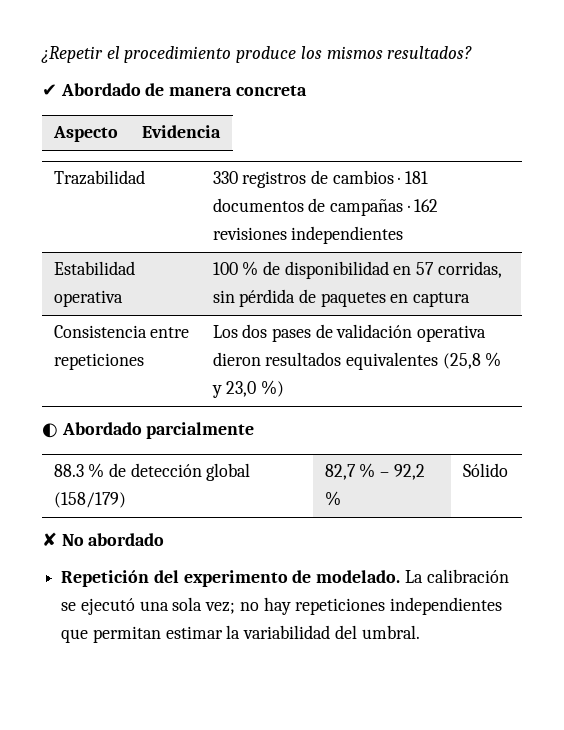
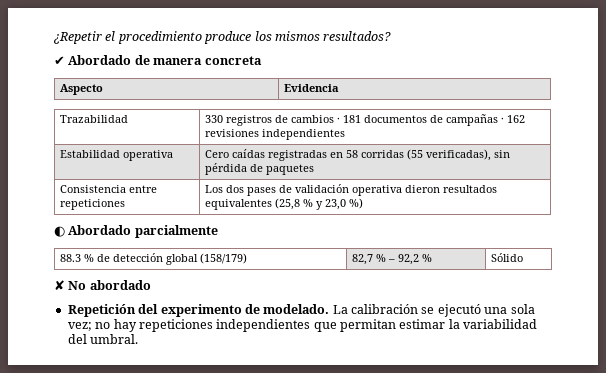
[212,261,502,279] 100 % de disponibilidad en 57 corridas, -> [205,149,492,161] Cero caídas registradas en 58 corridas (55 verificadas),
[390,292,471,307] en captura -> (315, 169) none

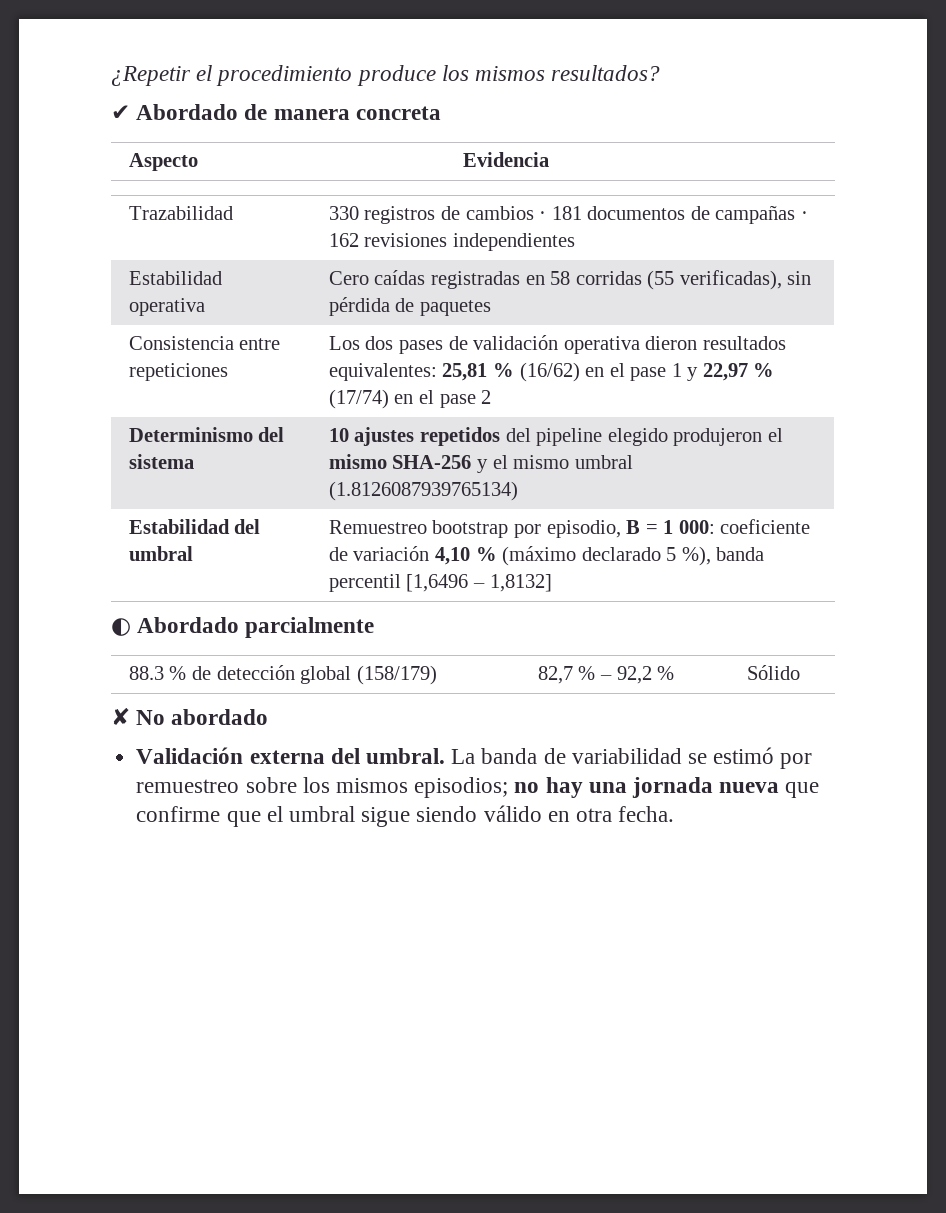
[205,198,364,210] equivalentes (25,8 % y 23,0 %) -> [328,362,775,382] [328,389,492,409] [128,427,285,442] [128,454,194,469] [328,427,783,446] [328,454,633,473] [328,481,518,501] [128,519,261,534] [128,546,193,561] [328,519,811,538] [328,546,765,566] [328,574,552,592] equivalentes: 25,81 % (16/62) en el pase 1 y 22,97 % (17/74) en el pase 2 // Determinismo del sistema | 10 ajustes repetidos del pipeline elegido produjeron el mismo SHA-256 y el mismo umbral (1.8126087939765134) // Estabilidad del umbral | Remuestreo bootstrap por episodio, B = 1 000: coeficiente de variación 4,10 % (máximo declarado 5 %), banda percentil [1,6496 – 1,8132]
[67,304,535,317] [67,319,538,332] [67,334,139,344] Repetición del experimento de modelado. La calibración se ejecutó una sola vez; no hay repeticiones independientes que permitan estimar la variabilidad del umbral. -> [136,747,813,769] [136,777,820,798] [136,805,675,827] Validación externa del umbral. La banda de variabilidad se estimó por remuestreo sobre los mismos episodios; no hay una jornada nueva que confirme que el umbral sigue siendo válido en otra fecha.

